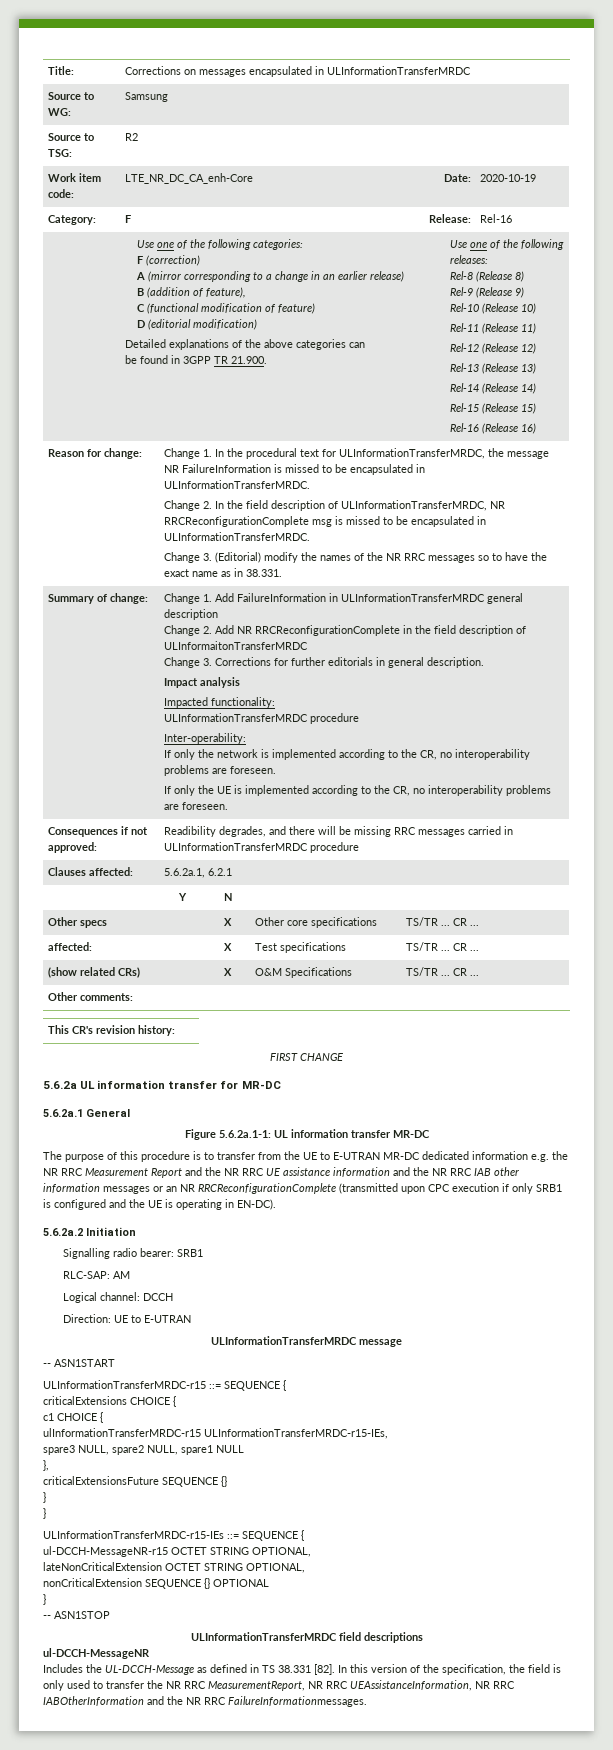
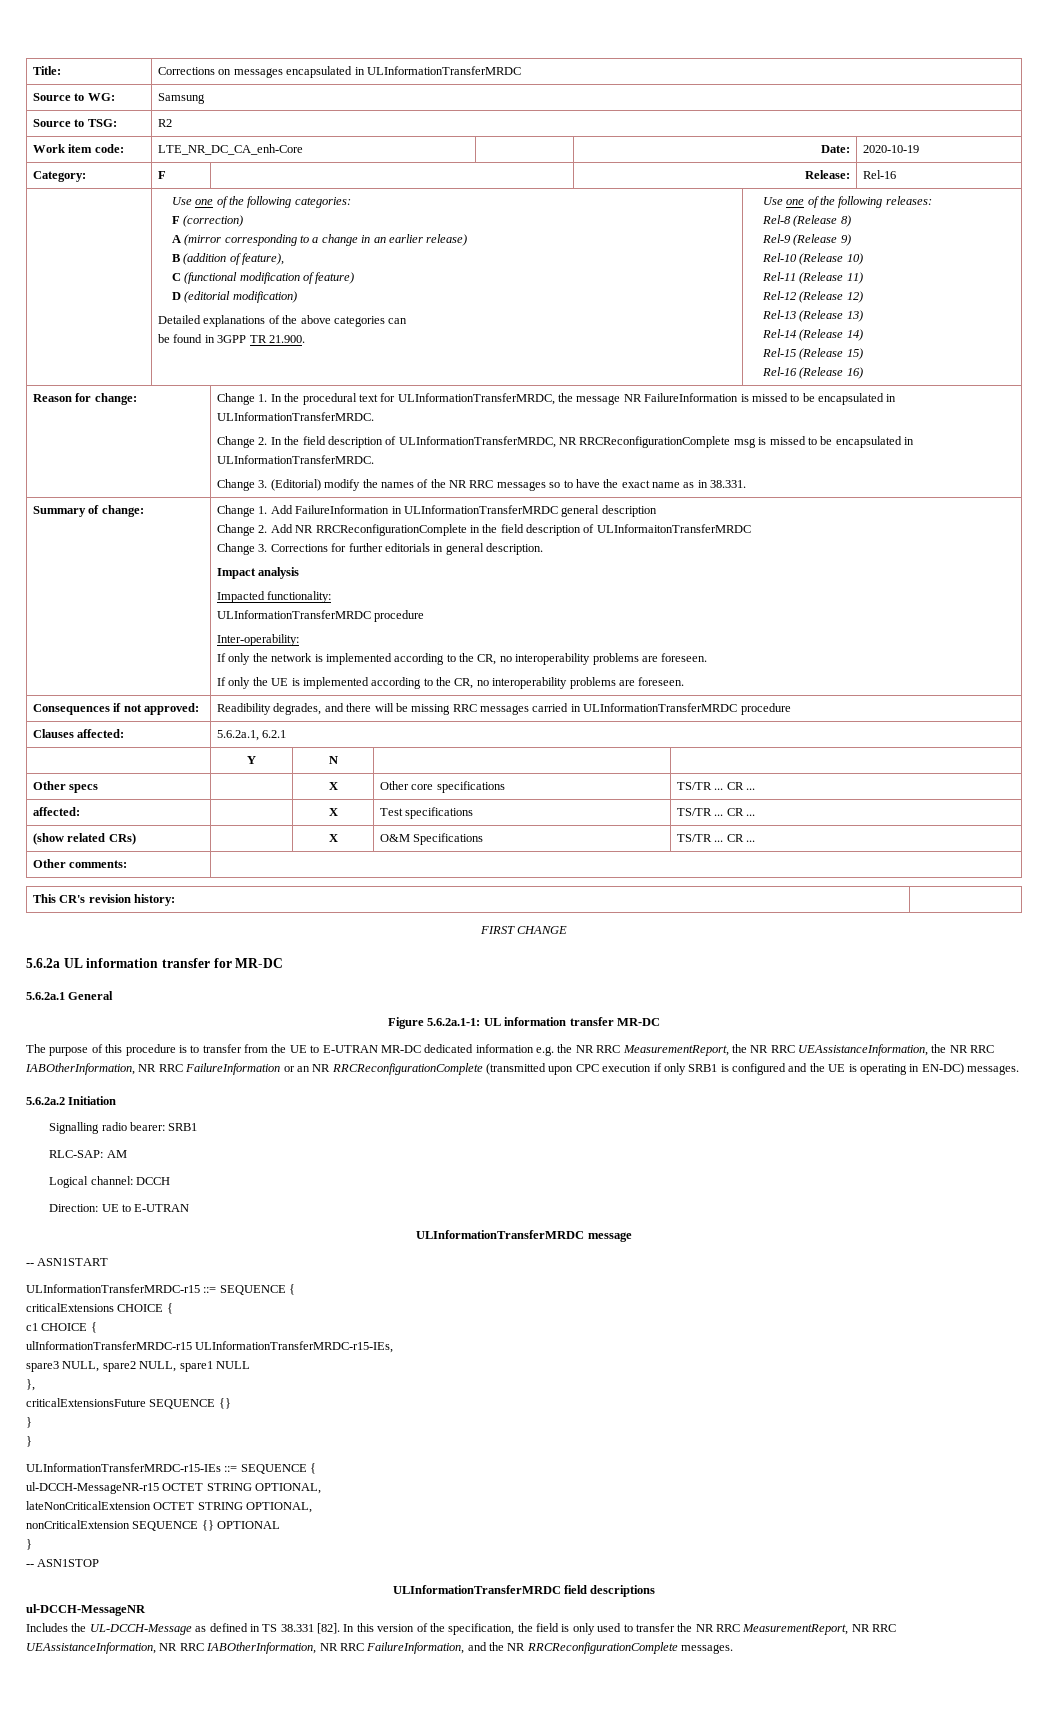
[85,1167,519,1178] [43,1183,150,1194] Measurement Report and the NR RRC UE assistance information and the NR RRC IAB other information messages -> [622,1044,995,1056] [25,1063,281,1075] MeasurementReport, the NR RRC UEAssistanceInformation, the NR RRC IABOtherInformation, NR RRC FailureInformation
[237,1199,276,1210] EN-DC). -> [921,1063,1019,1075] EN-DC) messages.
[43,1696,367,1707] IABOtherInformation and the NR RRC FailureInformationmessages. -> [206,1642,734,1654] IABOtherInformation, NR RRC FailureInformation, and the NR RRCReconfigurationComplete messages.

